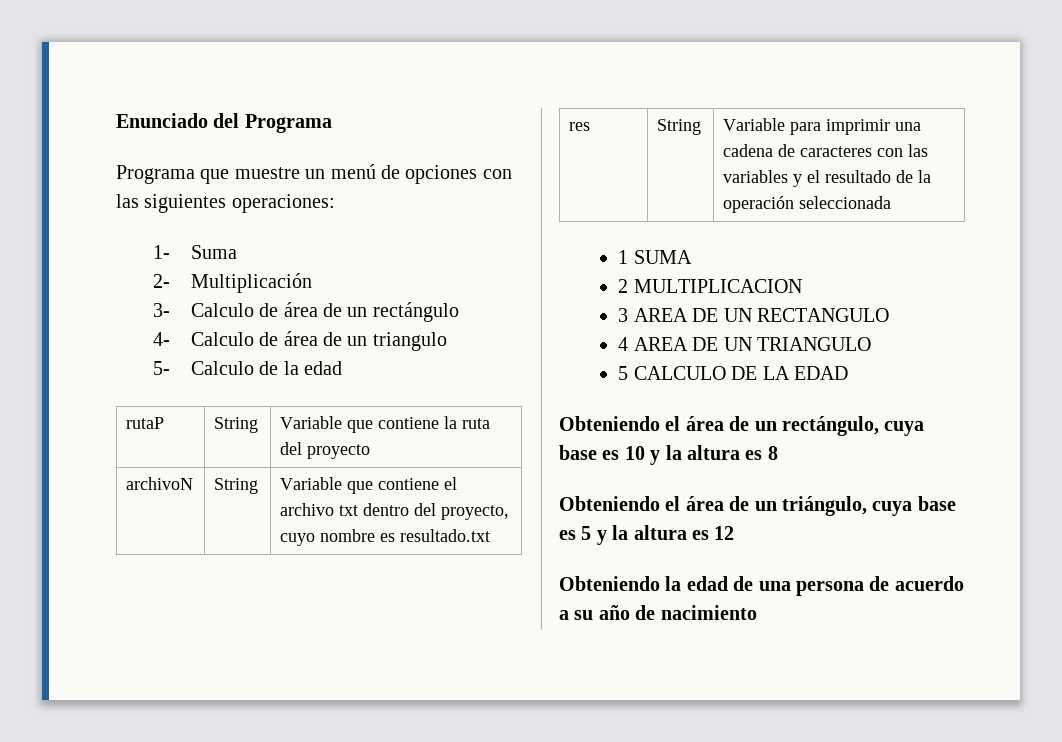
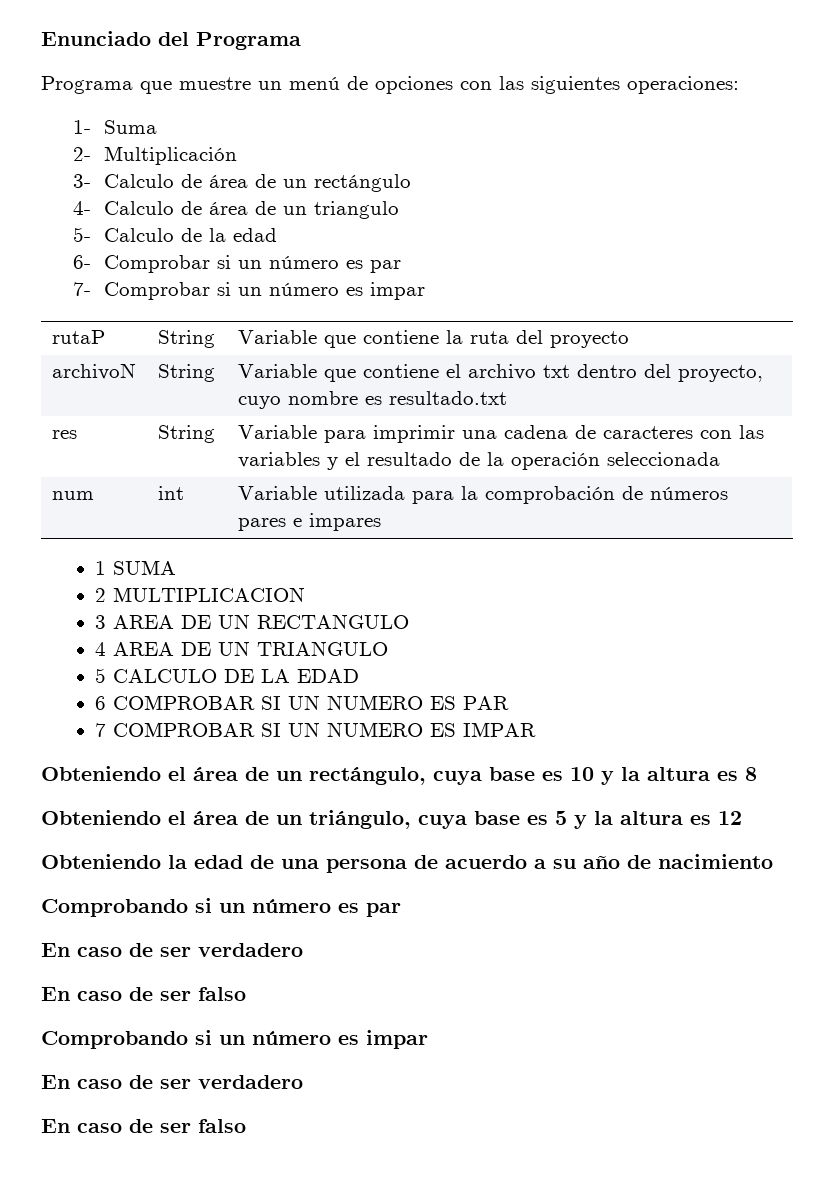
(343, 368) none -> [72,255,402,273] [72,282,426,300] // 6- Comprobar si un número es par // 7- Comprobar si un número es impar
(892, 202) none -> [51,491,94,500] [157,486,184,500] [237,486,728,504] [237,513,381,531] // num | int | Variable utilizada para la comprobación de números pares e impares
(849, 373) none -> [95,695,510,710] [95,722,537,737] // 6 COMPROBAR SI UN NUMERO ES PAR // 7 COMPROBAR SI UN NUMERO ES IMPAR
(757, 612) none -> [41,898,401,917] [41,943,303,957] [41,987,246,1001] [41,1030,428,1049] [41,1075,303,1089] [41,1119,246,1133] // Comprobando si un número es par // En caso de ser verdadero // En caso de ser falso // Comprobando si un número es impar // En caso de ser verdadero // En caso de ser falso

